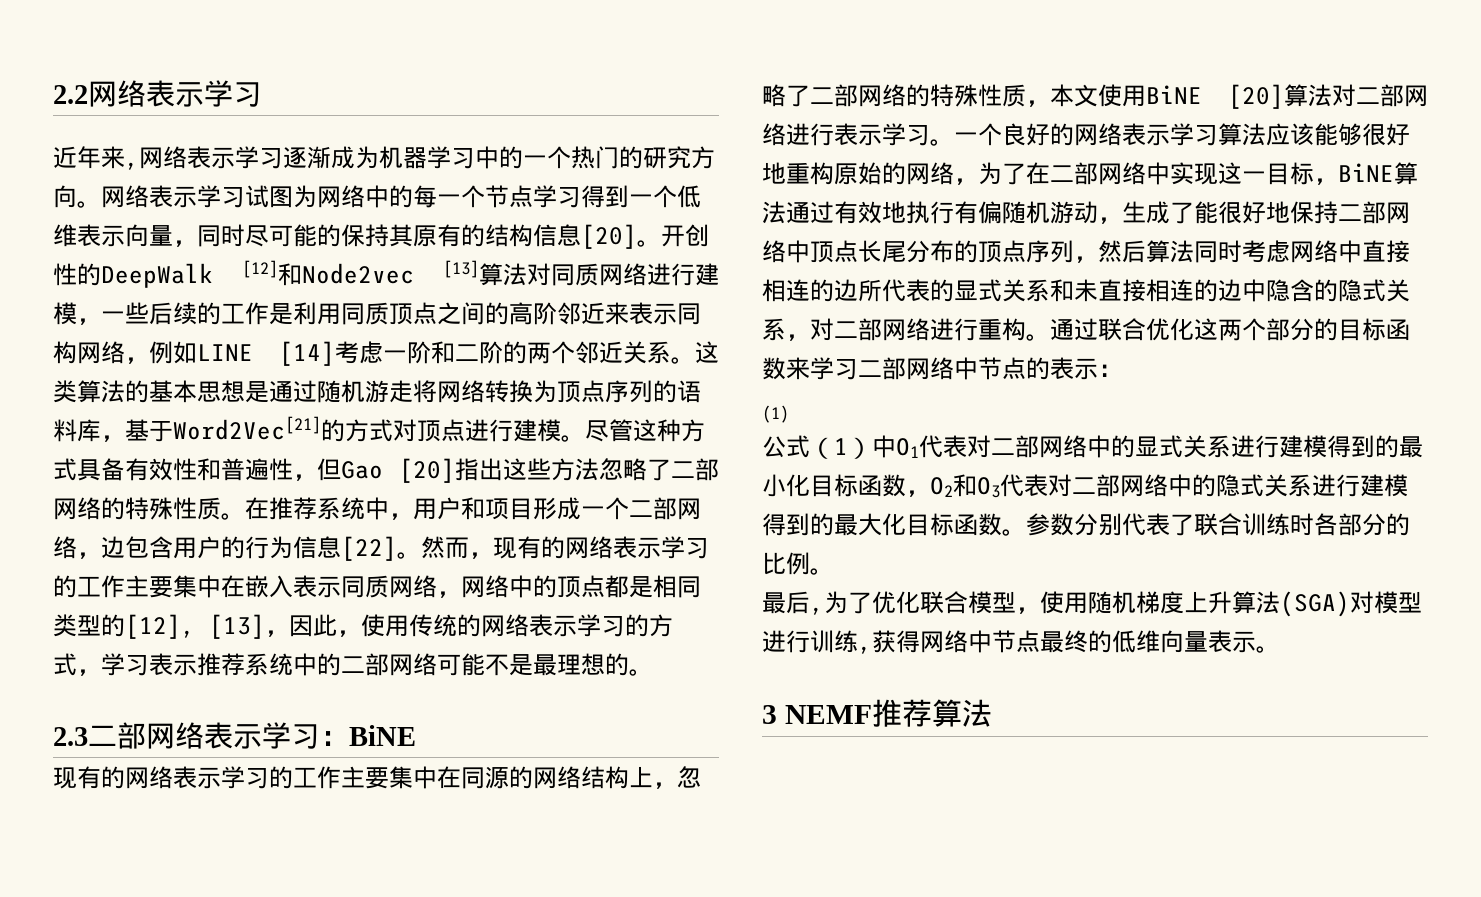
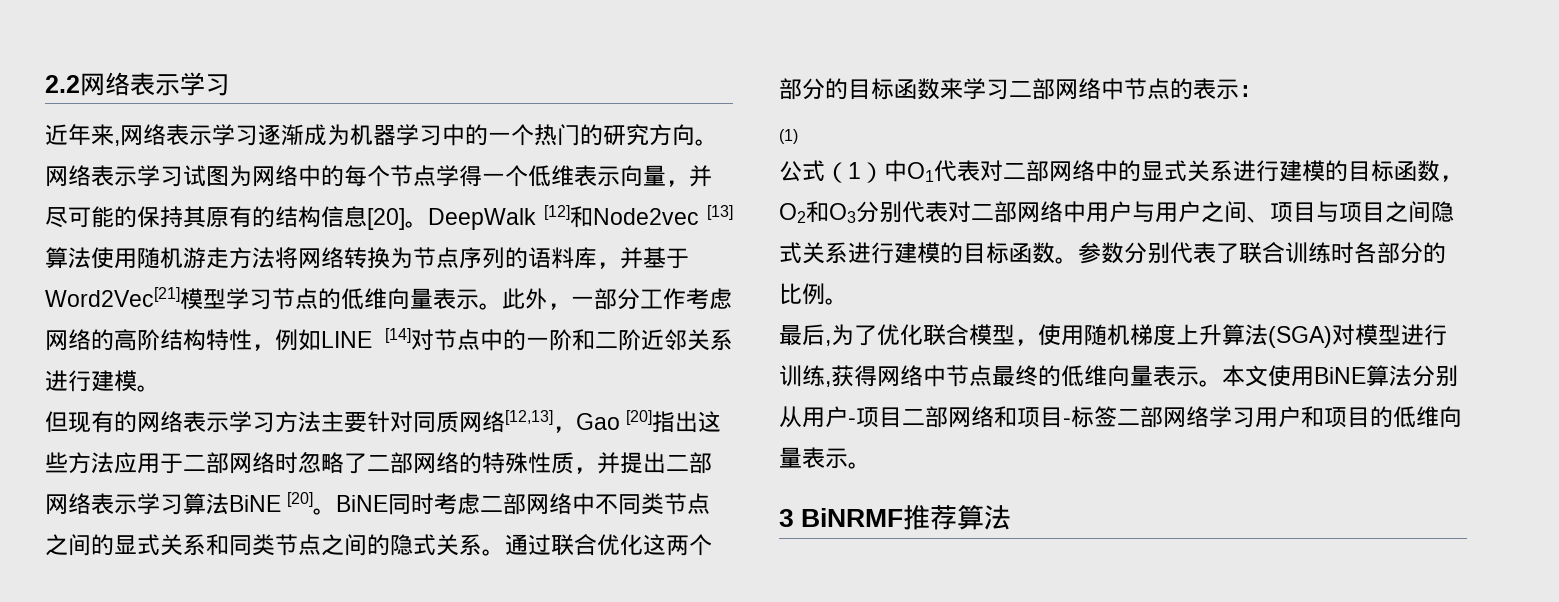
[437,194,461,205] 一 -> (367, 176) none
[557,185,629,208] 习得到 -> [459,165,482,187] 得
[197,224,245,247] 同时 -> [689,165,712,187] 并
[661,224,709,247] [53,263,101,286] 开创性的 -> (428, 224) none
[527,263,719,286] [53,302,701,325] [53,341,719,366] [53,380,317,403] 对同质网络进行建模，一些后续的工作是利用同质顶点之间的高阶邻近来表示同构网络，例如LINE [14]考虑一阶和二阶的两个邻近关系。这类算法的基本思想是通过 -> [91,247,137,269] 使用
(413, 391) none -> [229,247,275,269] 方法
[557,381,581,403] 顶 -> [413,247,436,269] 节
(125, 438) none -> [620,247,643,269] 并
[321,419,705,442] [53,458,719,483] [53,497,701,520] [53,536,709,561] [53,575,701,598] [53,614,673,639] [53,653,653,676] [53,722,416,749] [53,766,677,789] 的方式对顶点进行建模。尽管这种方式具备有效性和普遍性，但Gao [20]指出这些方法忽略了二部网络的特殊性质。在推荐系统中，用户和项目形成一个二部网络，边包含用户的行为信息[22]。然而，现有的网络表示学习的工作主要集中在嵌入表示同质网络，网络中的顶点都是相同类型的[12], [13]，因此，使用传统的网络表示学习的方式，学习表示推荐系统中的二部网络可能不是最理想的。 // 2.3二部网络表示学习：BiNE // 现有的网络表示学习的工作主要集中在同源的网络结构上， -> [180,288,732,310] [45,328,733,351] [45,370,160,392] [45,410,553,433] [553,410,722,433] [45,452,298,474] 模型学习节点的低维向量表示。此外，一部分工作考虑网络的高阶结构特性，例如LINE [14]对节点中的一阶和二阶近邻关系进行建模。 // 但现有的网络表示学习方法主要针对同质网络[12,13]，Gao [20]指出这些方法应用于二部网络时
[1050,84,1428,109] [762,123,1410,146] [762,162,1418,185] [762,201,1410,224] [762,240,1410,263] [762,279,1410,302] [762,318,1026,341] 本文使用BiNE [20]算法对二部网络进行表示学习。一个良好的网络表示学习算法应该能够很好地重构原始的网络，为了在二部网络中实现这一目标，BiNE算法通过有效地执行有偏随机游动，生成了能很好地保持二部网络中顶点长尾分布的顶点序列，然后算法同时考虑网络中直接相连的边所代表的显式关系和未直接相连的边中隐含的隐式关系，对二部网络进行重构 -> [597,452,712,474] [45,492,314,515] [313,493,711,515] [45,534,482,556] 并提出二部网络表示学习算法BiNE [20]。BiNE同时考虑二部网络中不同类节点之间的显式关系和同类节点之间的隐式关系
[1327,435,1423,458] [762,474,810,497] 得到的最小化 -> [1325,160,1348,182] 的
[1000,474,1216,497] 代表对二部网络中的 -> [856,201,1431,223] 分别代表对二部网络中用户与用户之间、项目与项目之间
[762,513,906,536] 得到的最大化 -> [940,242,963,264] 的
(1280, 649) none -> [1222,365,1458,387] [779,406,1462,428] [779,447,871,469] 本文使用BiNE算法分别从用户-项目二部网络和项目-标签二部网络学习用户和项目的低维向量表示。
[784,705,872,724] NEMF -> [801,508,904,527] BiNRMF

